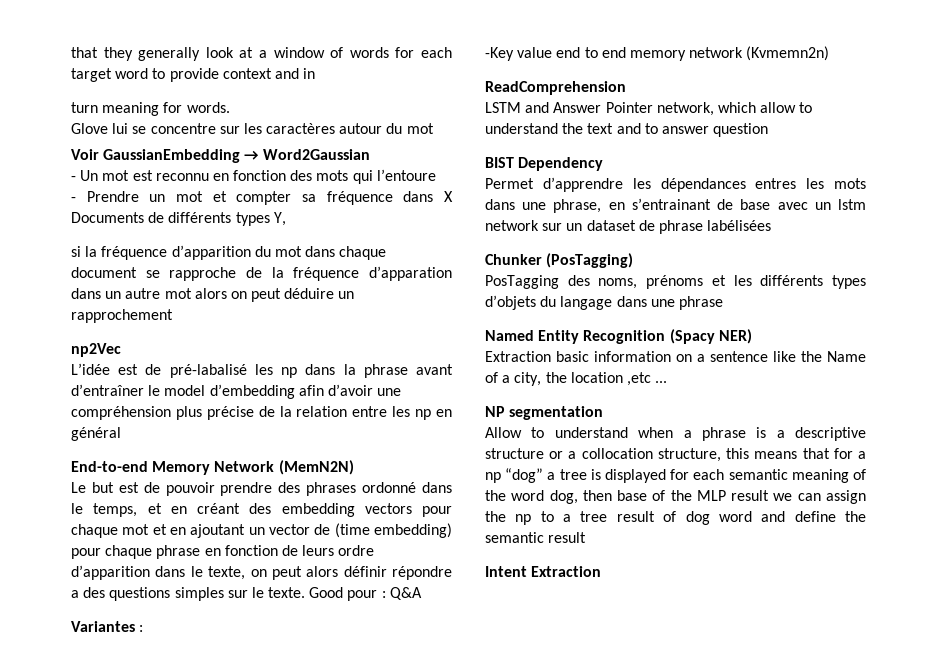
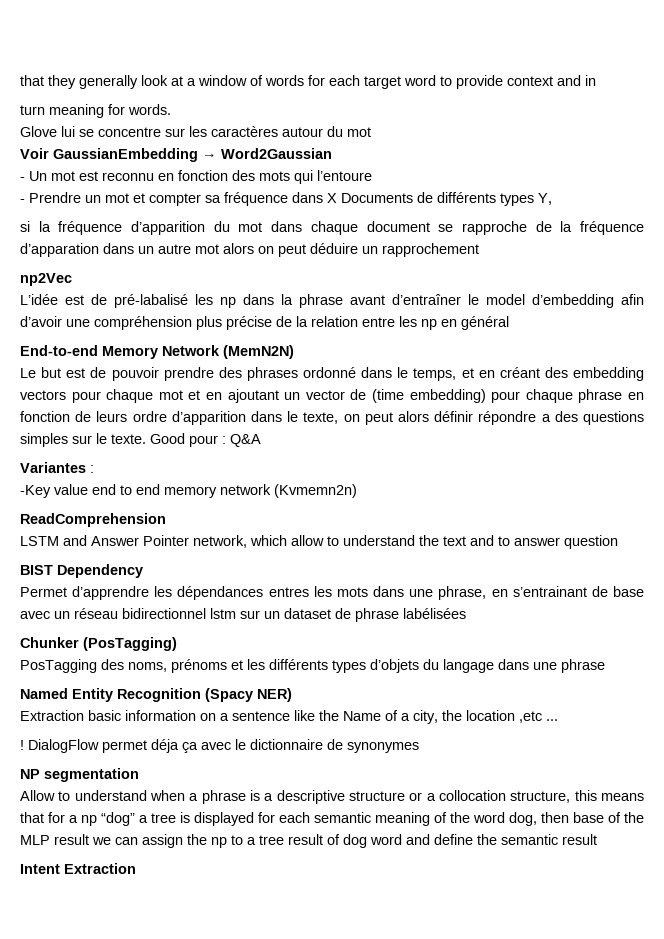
[838,199,866,210] [485,220,539,231] lstm network -> [74,608,236,619] réseau bidirectionnel lstm
(668, 382) none -> [20,739,419,753] // ! DialogFlow permet déja ça avec le dictionnaire de synonymes

